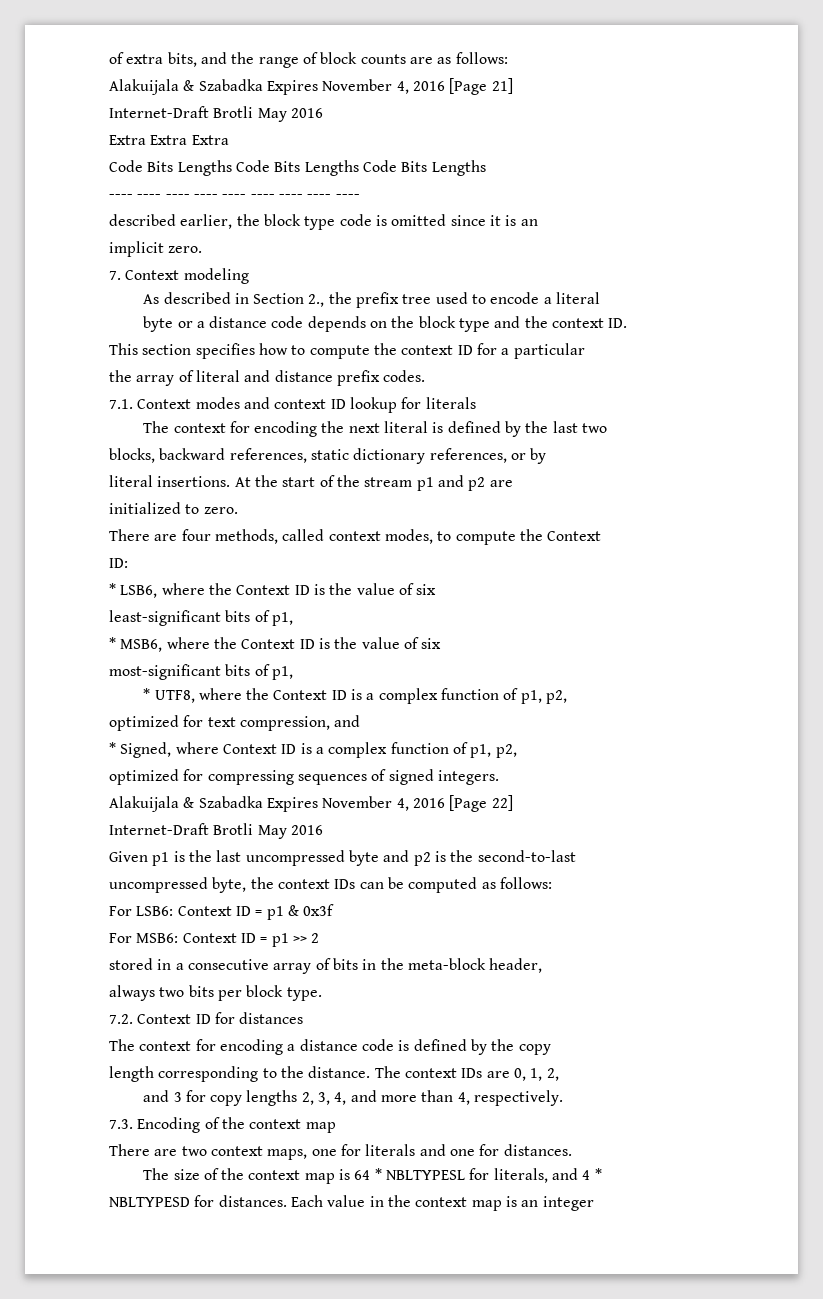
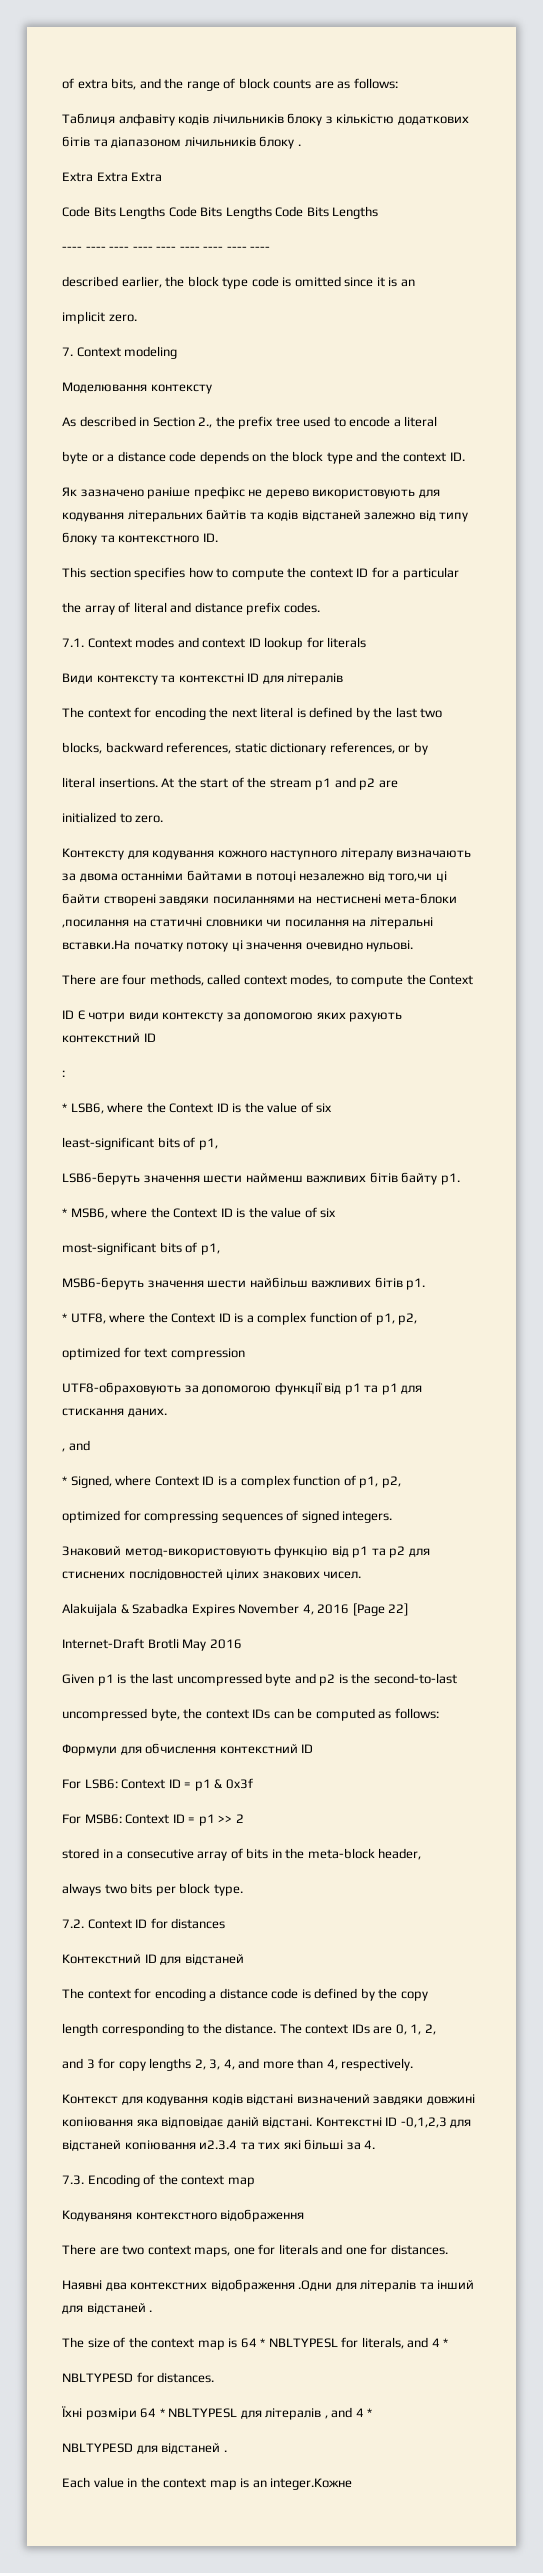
[109,78,513,95] [109,106,323,122] Alakuijala & Szabadka Expires November 4, 2016 [Page 21] // Internet-Draft Brotli May 2016 -> [62,113,469,126] [62,136,301,149] Таблиця алфавіту кодів лічильників блоку з кількістю додаткових бітів та діапазоном лічильників блоку .
(249, 276) none -> [62,382,212,394] // Моделювання контексту
(628, 323) none -> [62,487,440,499] [62,509,469,522] [62,532,218,545] // Як зазначено раніше префікс не дерево використовують для кодування літеральних байтів та кодів відстаней залежно від типу блоку та контекстного ID.
(476, 403) none -> [62,673,344,685] // Види контексту та контекстні ID для літералів
(238, 510) none -> [62,848,472,860] [62,870,447,882] [62,893,458,906] [62,917,433,929] [62,940,414,952] // Контексту для кодування кожного наступного літералу визначають за двома останніми байтами в потоці незалежно від того,чи ці байти створені завдяки посиланнями на нестиснені мета-блоки ,посилання на статичні словники чи посилання на літеральні вставки.На початку потоку ці значення очевидно нульові.
[109,558,128,568] ID: -> [62,1010,403,1022] [62,1033,156,1043] [62,1070,65,1077] ID Є чотри види контексту за допомогою яких рахують контекстний ID // :
(293, 619) none -> [62,1172,460,1185] // LSB6-беруть значення шести найменш важливих бітів байту р1.
(293, 673) none -> [62,1277,426,1290] // MSB6-беруть значення шести найбільш важливих бітів р1.
[239,716,330,731] compression, -> [170,1348,245,1360] [62,1382,423,1395] [62,1408,167,1417] [62,1448,65,1452] compression // UTF8-обраховують за допомогою функції від р1 та р1 для стискання даних. // ,
(499, 777) none -> [62,1546,430,1558] [62,1569,362,1580] // Знаковий метод-використовують функцію від р1 та р2 для стиснених послідовностей цілих знакових чисел.
(552, 883) none -> [62,1743,314,1756] // Формули для обчислення контекстний ID
(304, 1018) none -> [62,1954,244,1965] // Контекстний ID для відстаней
(564, 1098) none -> [62,2094,475,2106] [62,2117,472,2128] [62,2139,376,2151] // Контекст для кодування кодів відстані визначений завдяки довжині копіювання яка відповідає даній відстані. Контекстні ID -0,1,2,3 для відстаней копіювання и2.3.4 та тих які більші за 4.
(336, 1127) none -> [62,2209,305,2222] // Кодуваняня контекстного відображення
(572, 1150) none -> [62,2279,475,2292] [62,2303,153,2314] // Наявні два контекстних відображення .Одни для літералів та інший для відстаней .
(287, 1201) none -> [62,2406,373,2420] [62,2443,227,2454] // Їхні розміри 64 * NBLTYPESL для літералів , and 4 * // NBLTYPESD для відстаней . //
[542,1196,594,1211] integer -> [270,2478,353,2490] integer.Кожне

